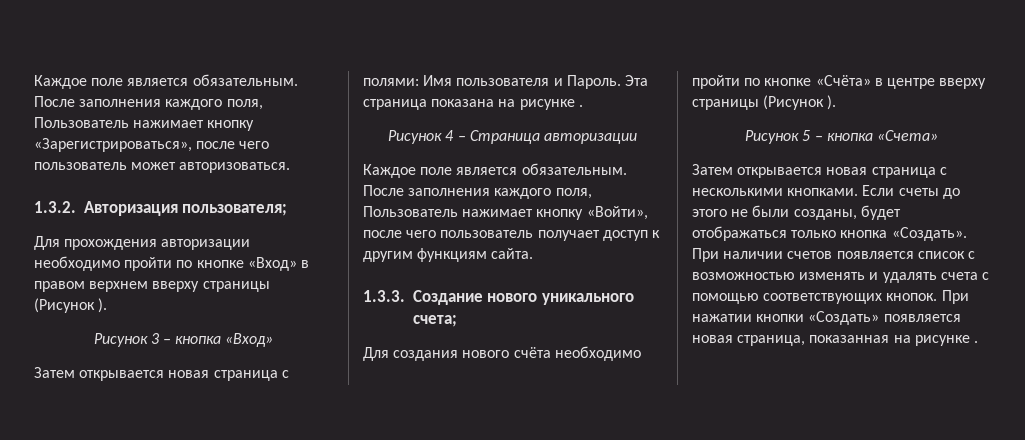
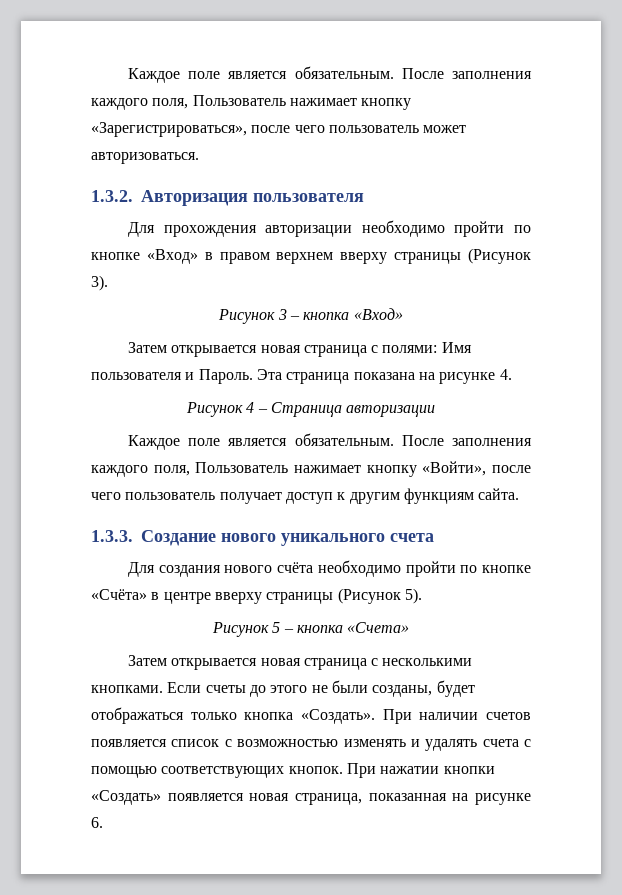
[182,204,288,216] пользователя; -> [253,193,364,202] пользователя
[98,298,108,313] ). -> [91,275,108,291] 3).
[578,105,583,107] . -> [499,369,512,380] 4.
[412,315,457,327] счета; -> [390,533,434,542] счета
[827,95,837,110] ). -> [404,588,422,604] 5).
[973,341,978,343] . -> [91,817,103,828] 6.

